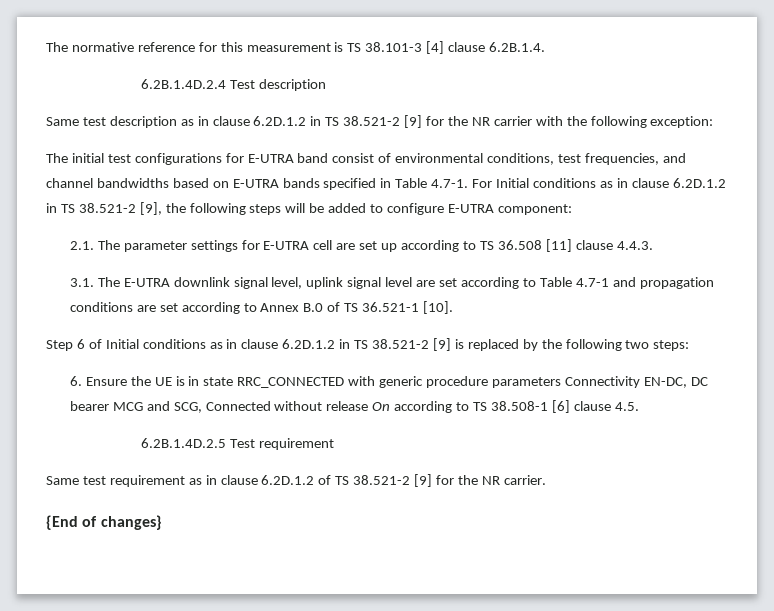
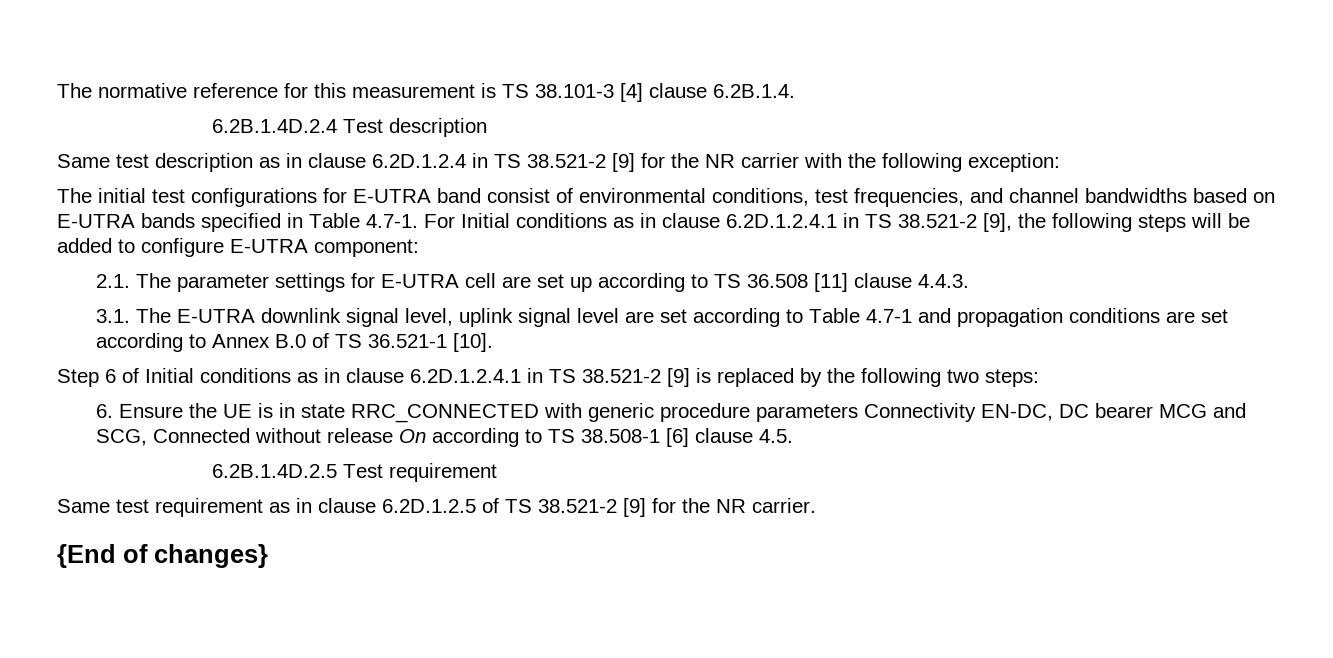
[253,116,307,126] 6.2D.1.2 -> [372,154,466,168] 6.2D.1.2.4
[672,178,726,188] 6.2D.1.2 -> [726,214,837,228] 6.2D.1.2.4.1
[282,339,336,349] 6.2D.1.2 -> [410,369,521,383] 6.2D.1.2.4.1
[261,475,315,485] 6.2D.1.2 -> [382,499,476,513] 6.2D.1.2.5

